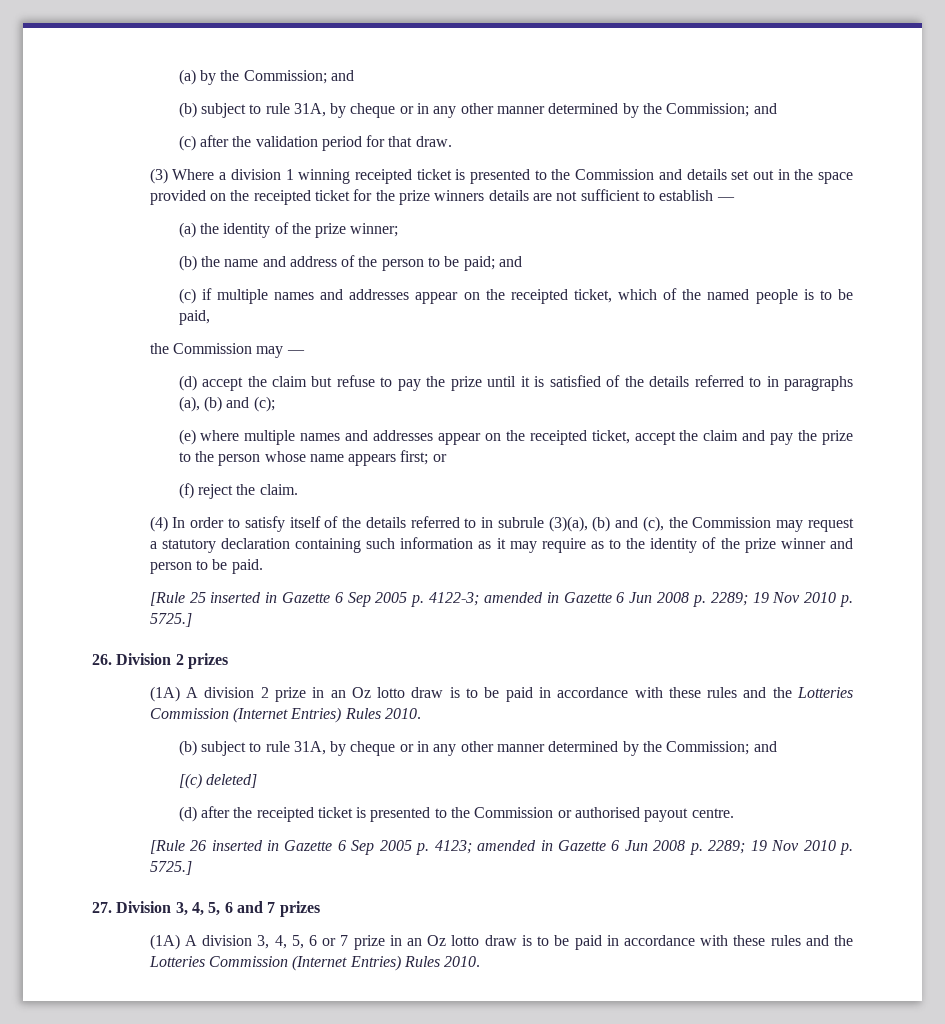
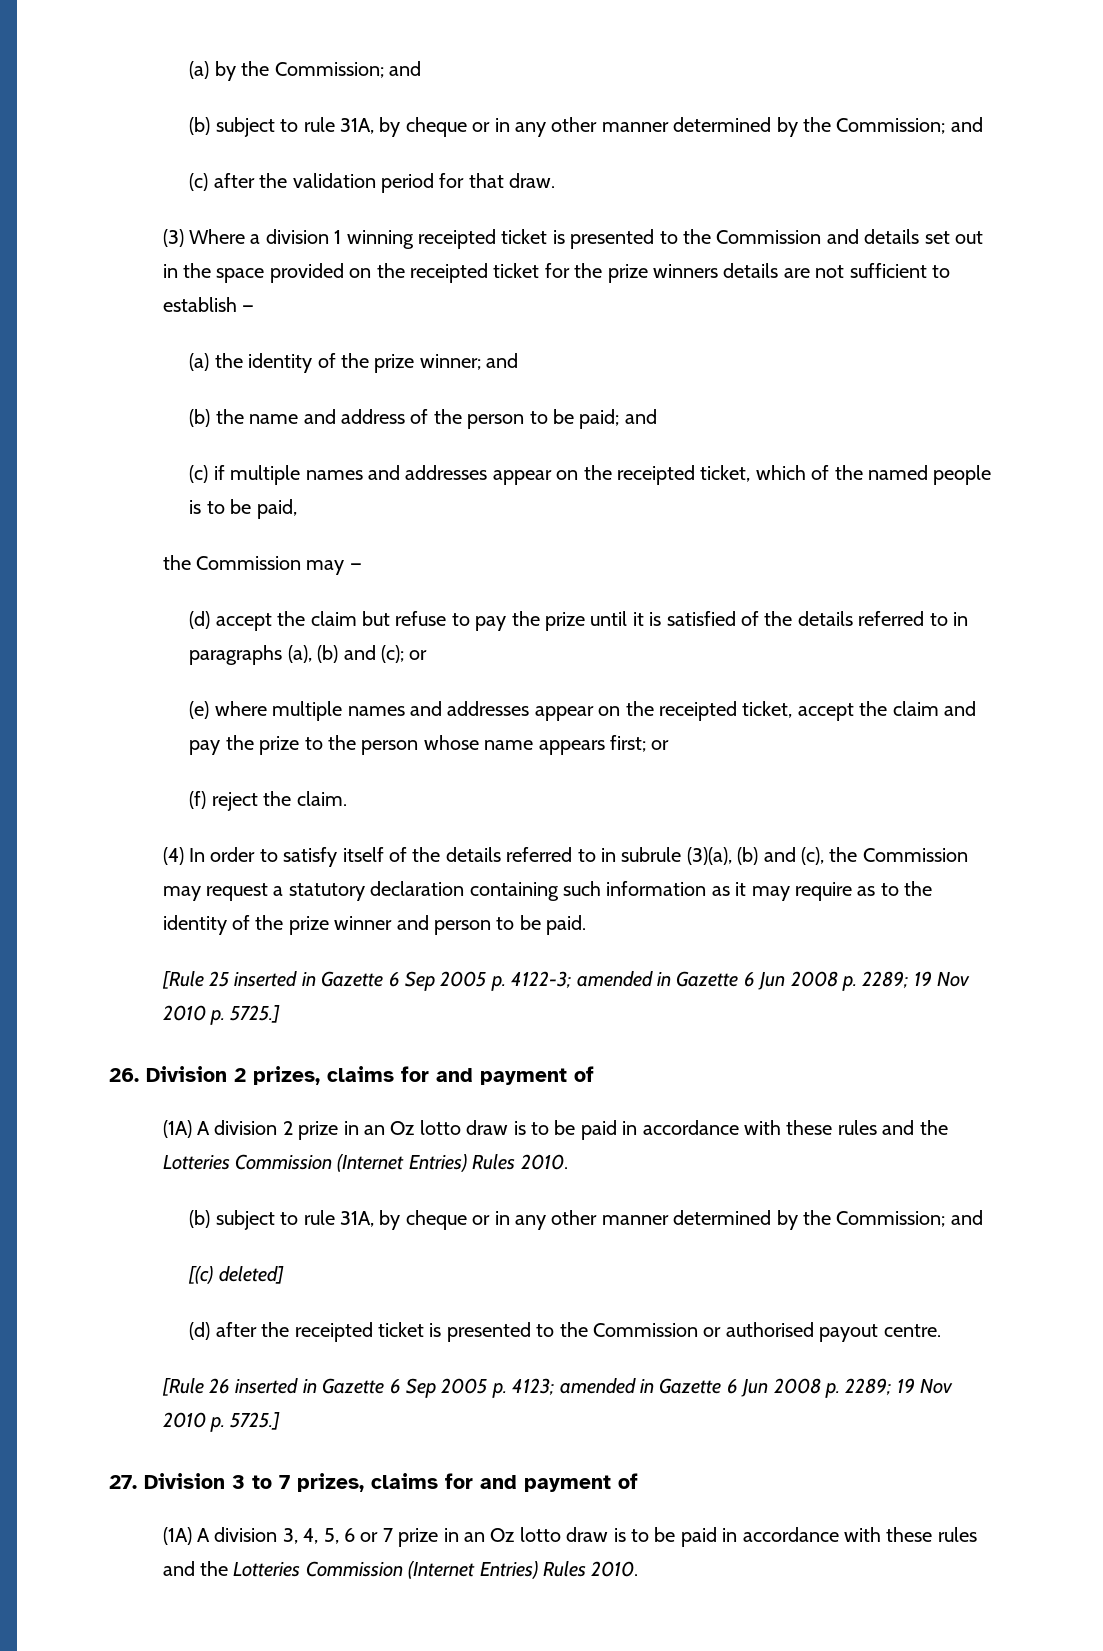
(399, 230) none -> [486,353,519,368] and
(275, 404) none -> [409,650,428,660] or
[187,653,228,669] prizes -> [253,1066,594,1085] prizes, claims for and payment of
[175,901,320,917] 3, 4, 5, 6 and 7 prizes -> [232,1473,638,1492] 3 to 7 prizes, claims for and payment of

